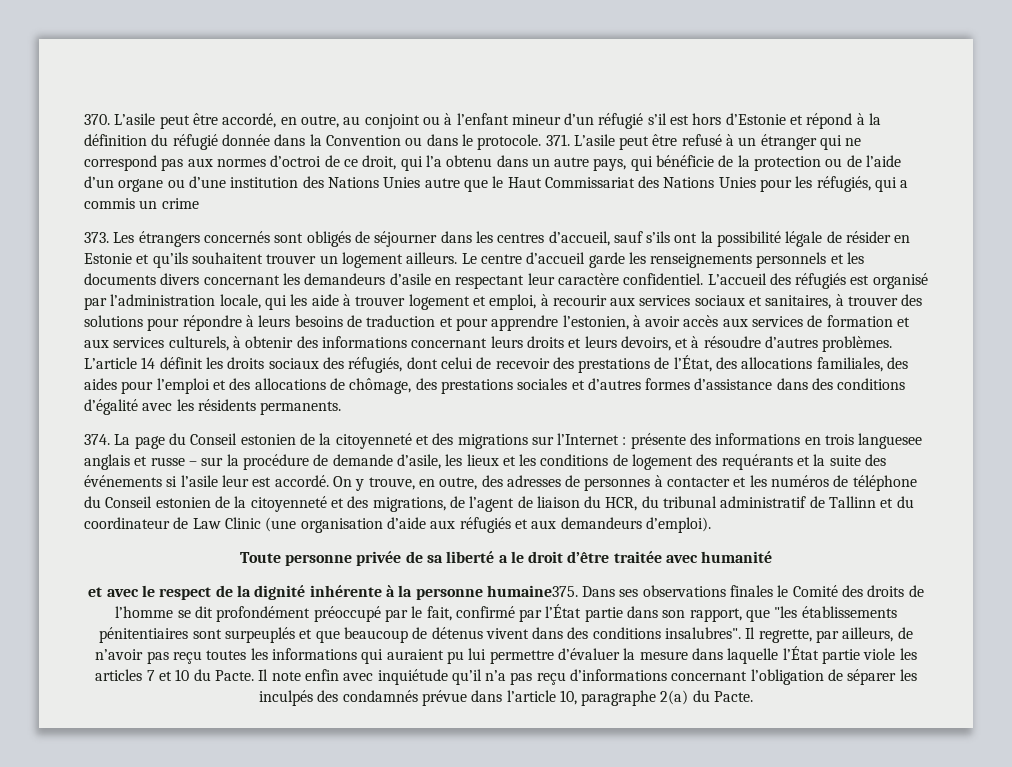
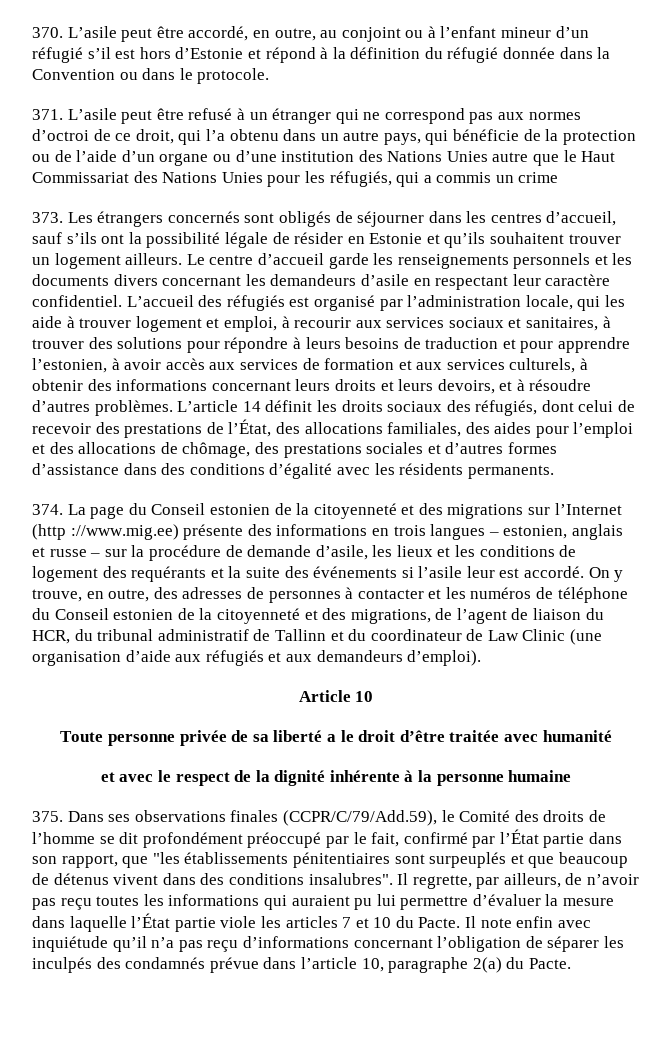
(542, 142) none -> (270, 76) //
[622,437,627,445] : -> [32,524,179,540] (http ://www.mig.ee)
[858,433,923,449] languesee -> [430,524,568,540] langues – estonien,
(711, 525) none -> [298,690,374,702] // Article 10
[486,585,578,597] humaine375. -> [508,770,572,782] [32,811,63,822] humaine // 375.
(774, 591) none -> [282,810,437,826] (CCPR/C/79/Add.59),

